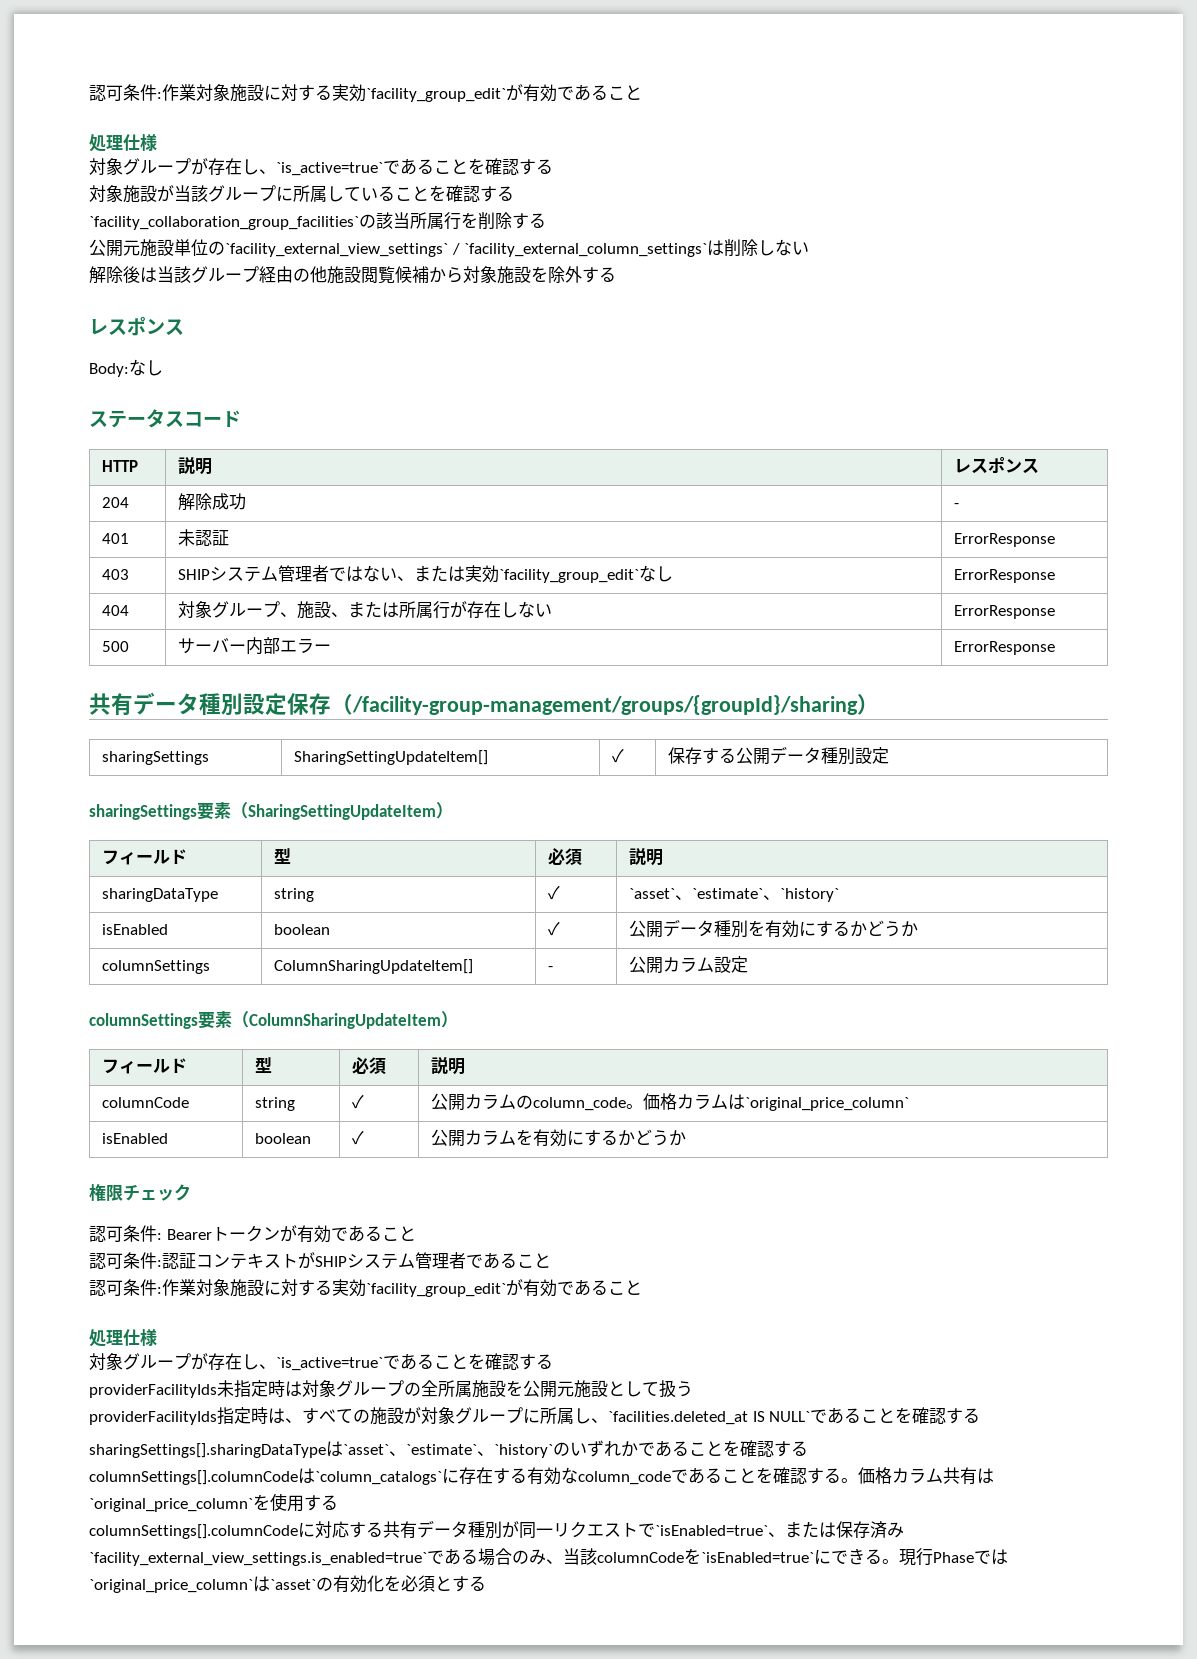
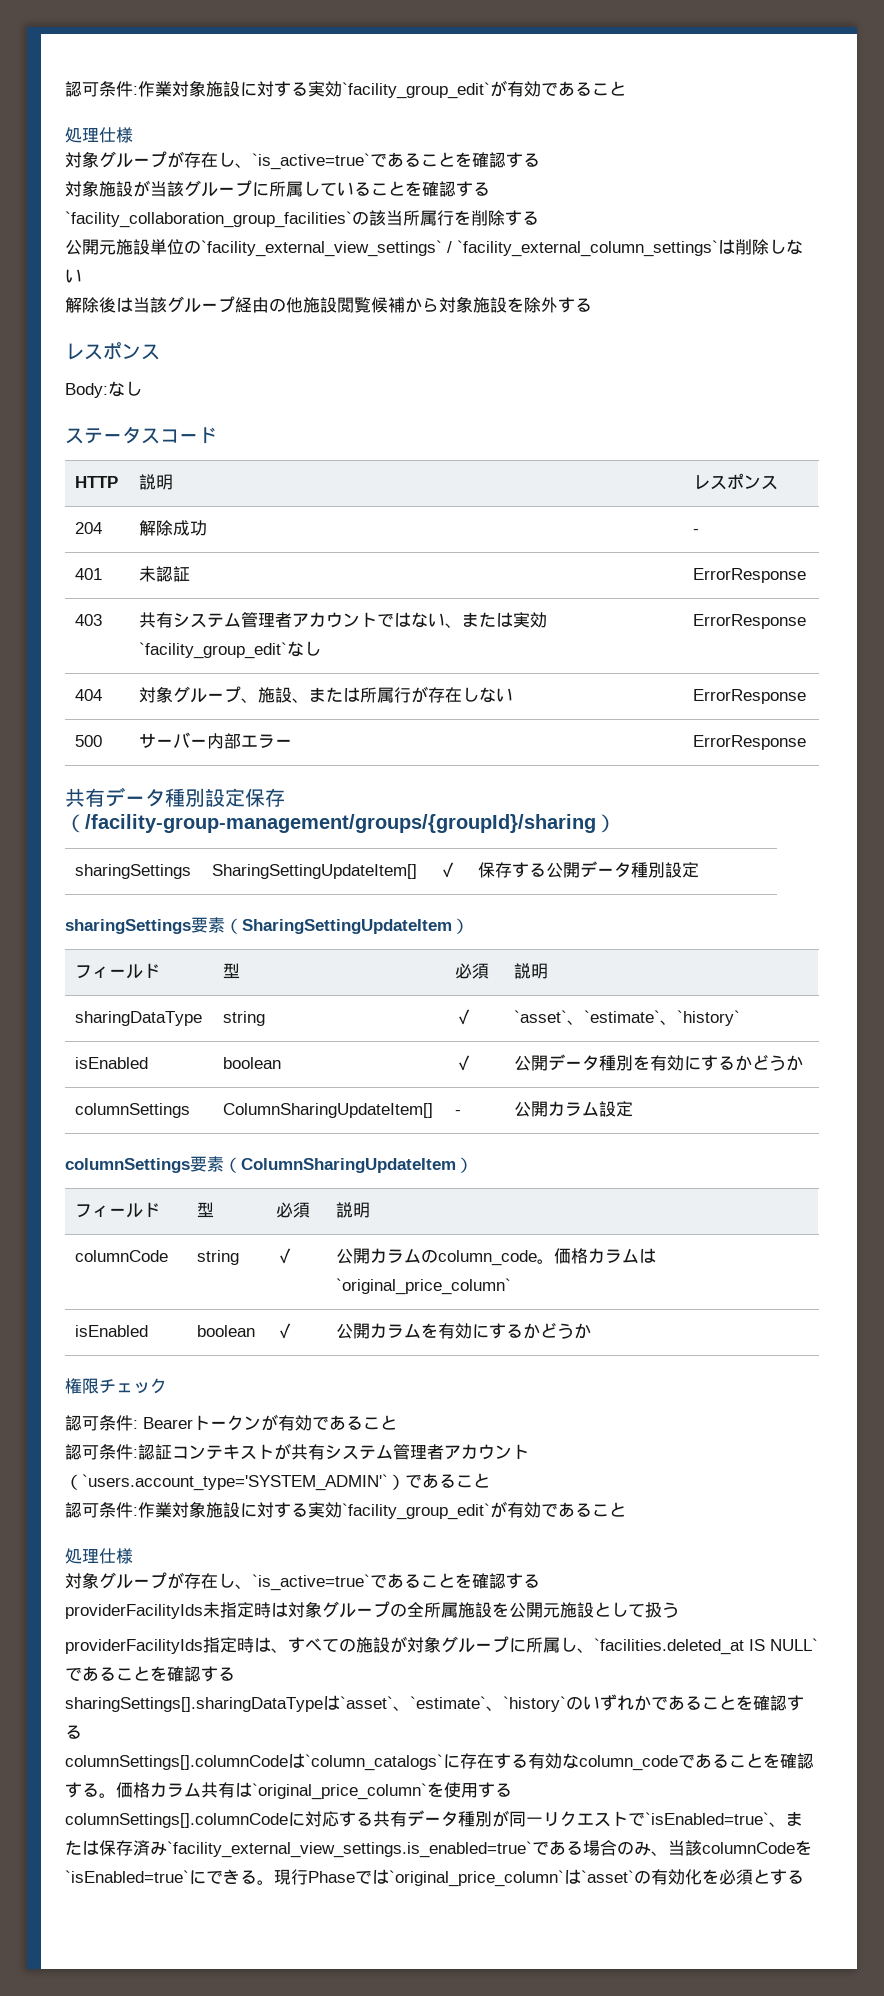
[177,565,329,582] SHIPシステム管理者 -> [139,612,378,628] 共有システム管理者アカウント
[315,1252,466,1269] SHIPシステム管理者 -> [291,1444,529,1460] [65,1474,405,1491] 共有システム管理者アカウント（`users.account_type='SYSTEM_ADMIN'`）

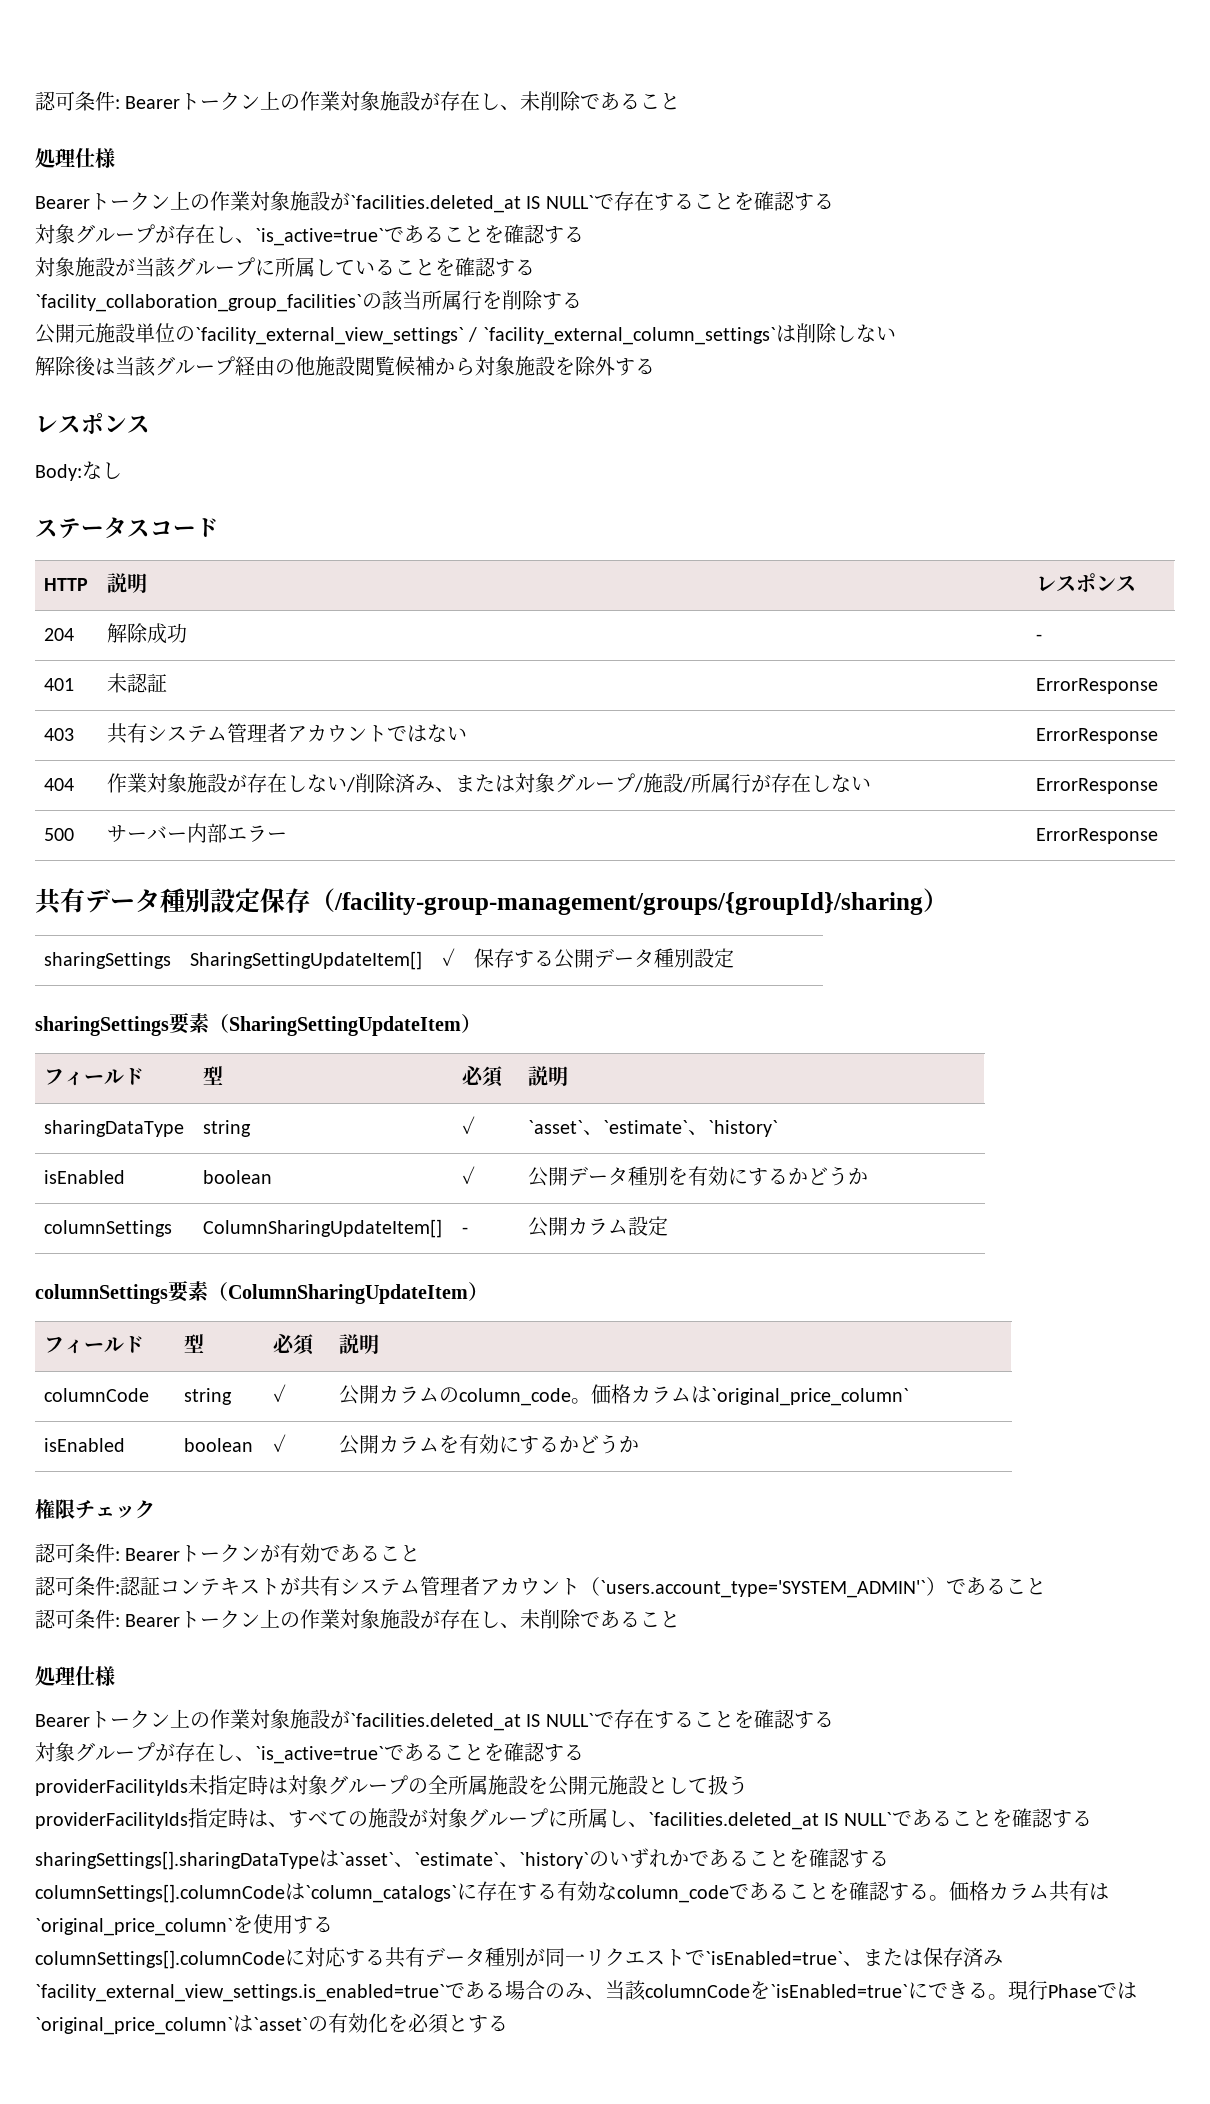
[65,80,626,99] [65,127,133,143] 認可条件:作業対象施設に対する実効`facility_group_edit`が有効であること // 処理仕様 -> [35,91,681,111] [35,147,115,168] [35,191,834,213] 認可条件: Bearerトークン上の作業対象施設が存在し、未削除であること // 処理仕様 // Bearerトークン上の作業対象施設が`facilities.deleted_at IS NULL`で存在することを確認する
[445,612,548,628] [139,641,322,659] [693,614,807,629] [75,689,103,701] [139,686,361,703] 、または実効`facility_group_edit`なし | ErrorResponse // 404 | 対象グループ、施設、または -> [1036,728,1159,744] [44,778,75,791] [107,773,692,793] | ErrorResponse // 404 | 作業対象施設が存在しない/削除済み、または対象グループ/施設/
[138,1501,626,1520] [65,1548,133,1564] 作業対象施設に対する実効`facility_group_edit`が有効であること // 処理仕様 -> [125,1609,681,1629] [35,1665,115,1686] [35,1709,834,1731] Bearerトークン上の作業対象施設が存在し、未削除であること // 処理仕様 // Bearerトークン上の作業対象施設が`facilities.deleted_at IS NULL`で存在することを確認する

